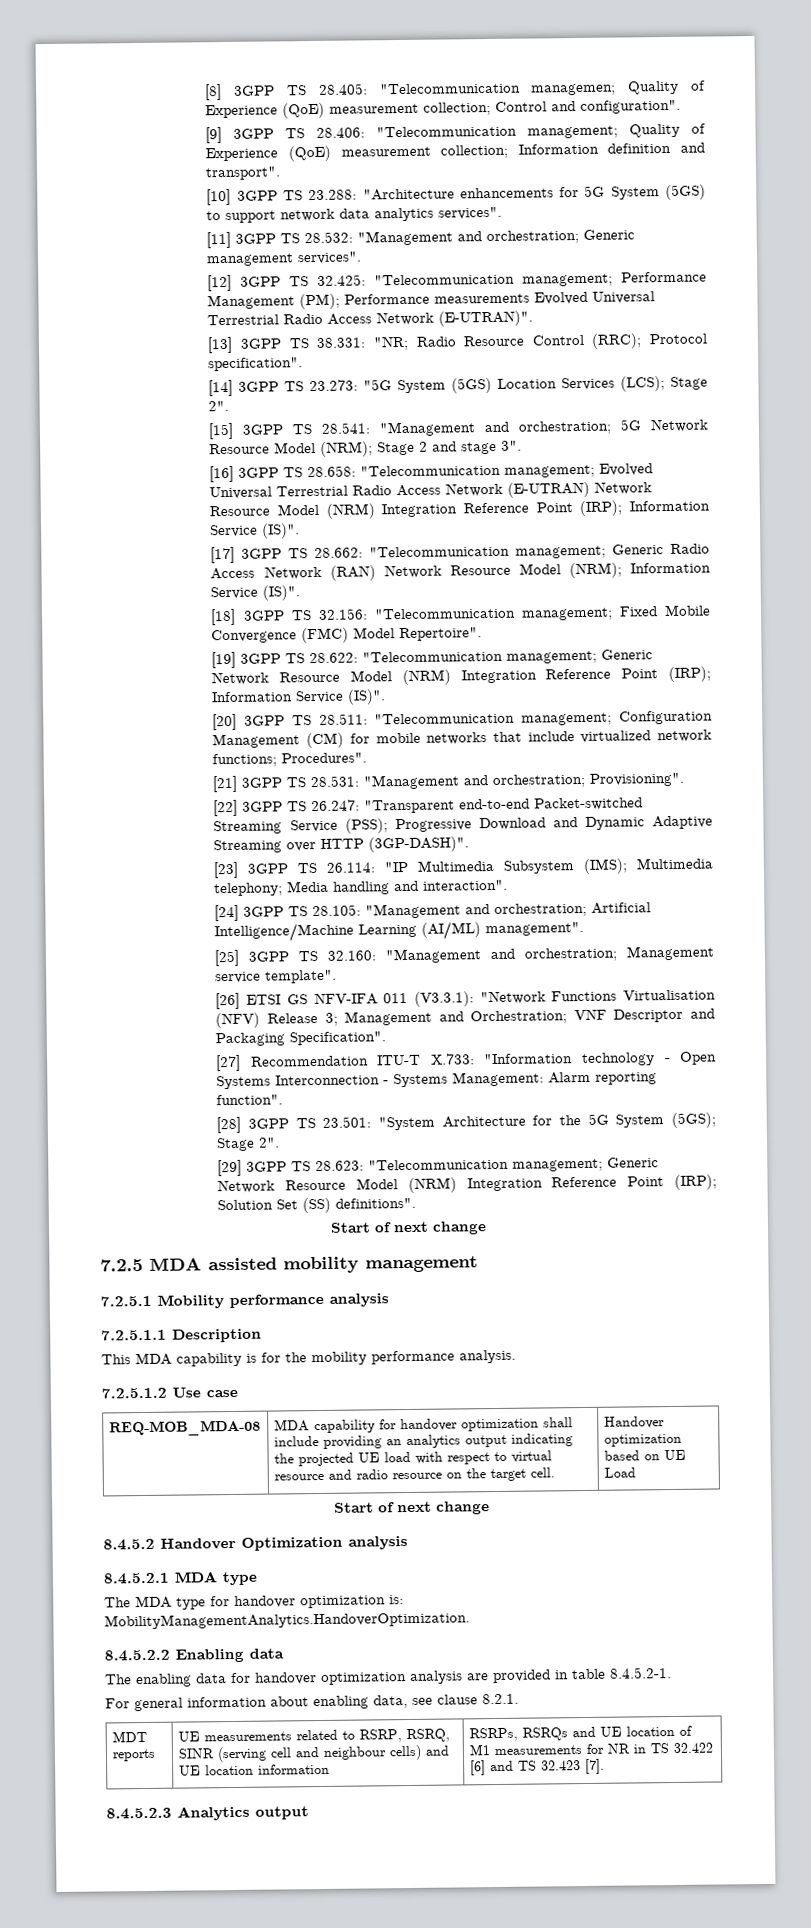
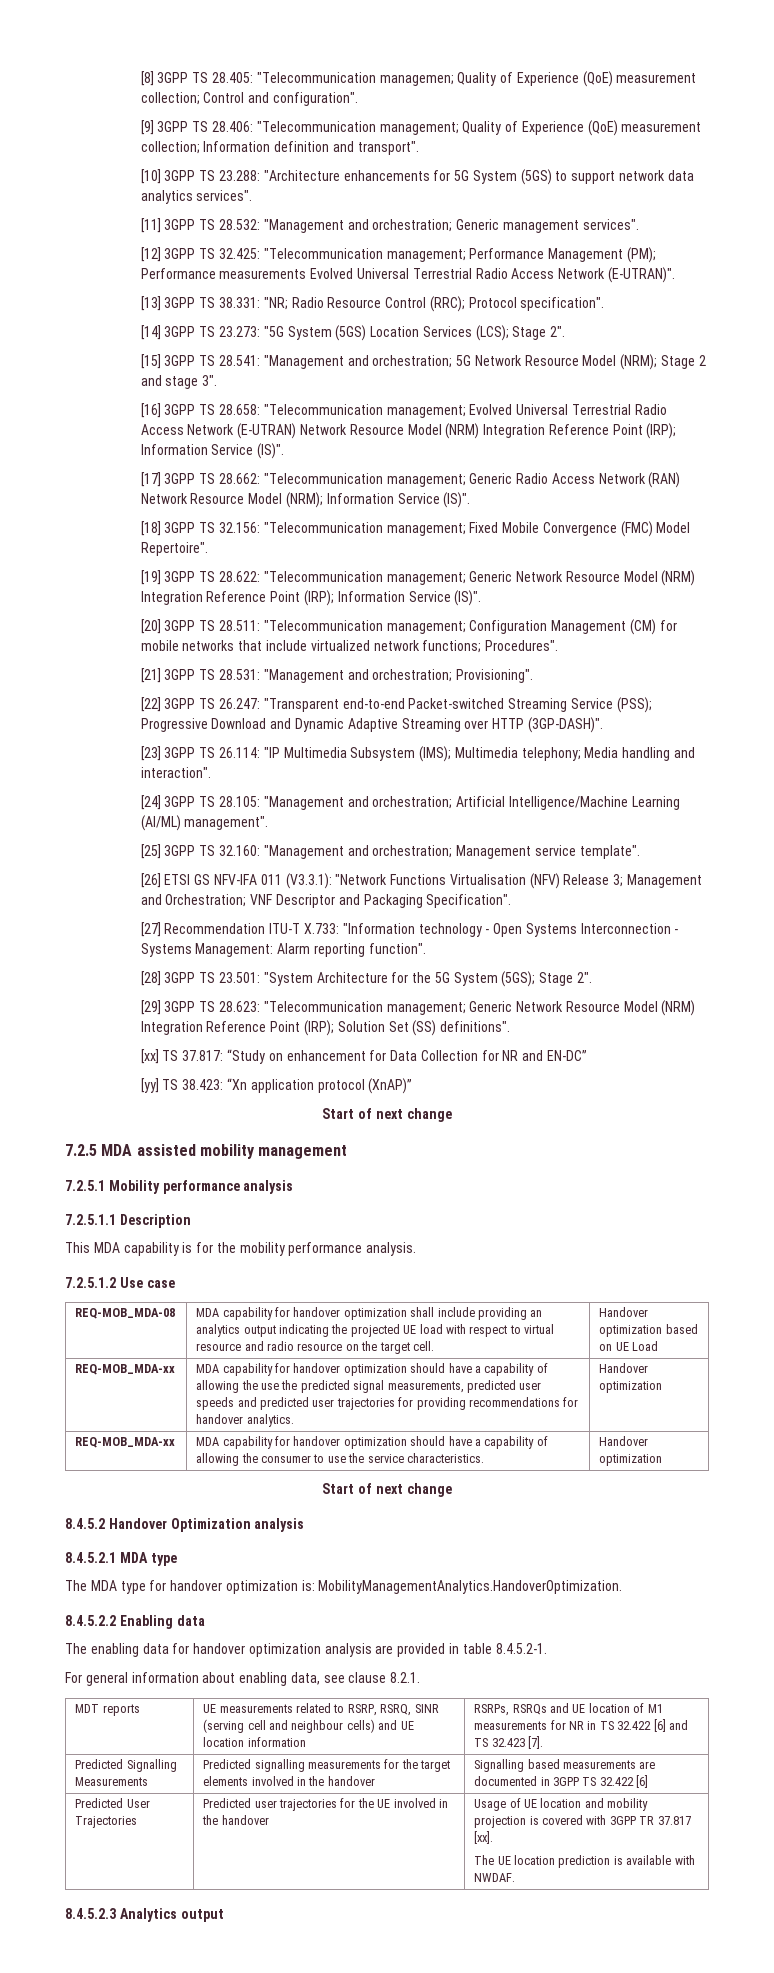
(417, 1203) none -> [140,1049,587,1064] [140,1078,413,1094] // [xx] TS 37.817: “Study on enhancement for Data Collection for NR and EN-DC” // [yy] TS 38.423: “Xn application protocol (XnAP)”
(636, 1472) none -> [75,1364,176,1375] [196,1363,548,1376] [196,1380,542,1393] [196,1397,579,1410] [196,1414,294,1427] [599,1363,649,1373] [599,1381,663,1393] [75,1437,176,1448] [196,1436,548,1449] [196,1453,484,1466] [599,1436,649,1446] [599,1454,663,1466] // REQ-MOB_MDA-xx | MDA capability for handover optimization should have a capability of allowing the use the predicted signal measurements, predicted user speeds and predicted user trajectories for providing recommendations for handover analytics. | Handover optimization // REQ-MOB_MDA-xx | MDA capability for handover optimization should have a capability of allowing the consumer to use the service characteristics. | Handover optimization
(605, 1766) none -> [75,1759,177,1772] [75,1777,149,1786] [203,1759,451,1772] [203,1776,375,1786] [474,1759,656,1772] [474,1775,649,1788] [75,1798,150,1808] [75,1816,138,1828] [203,1798,448,1811] [202,1815,269,1825] [474,1798,649,1811] [474,1815,691,1828] [474,1831,494,1844] [474,1855,695,1868] [474,1873,516,1882] // Predicted Signalling Measurements | Predicted signalling measurements for the target elements involved in the handover | Signalling based measurements are documented in 3GPP TS 32.422 [6] // Predicted User Trajectories | Predicted user trajectories for the UE involved in the handover | Usage of UE location and mobility projection is covered with 3GPP TR 37.817 [xx]. // The UE location prediction is available with NWDAF.

